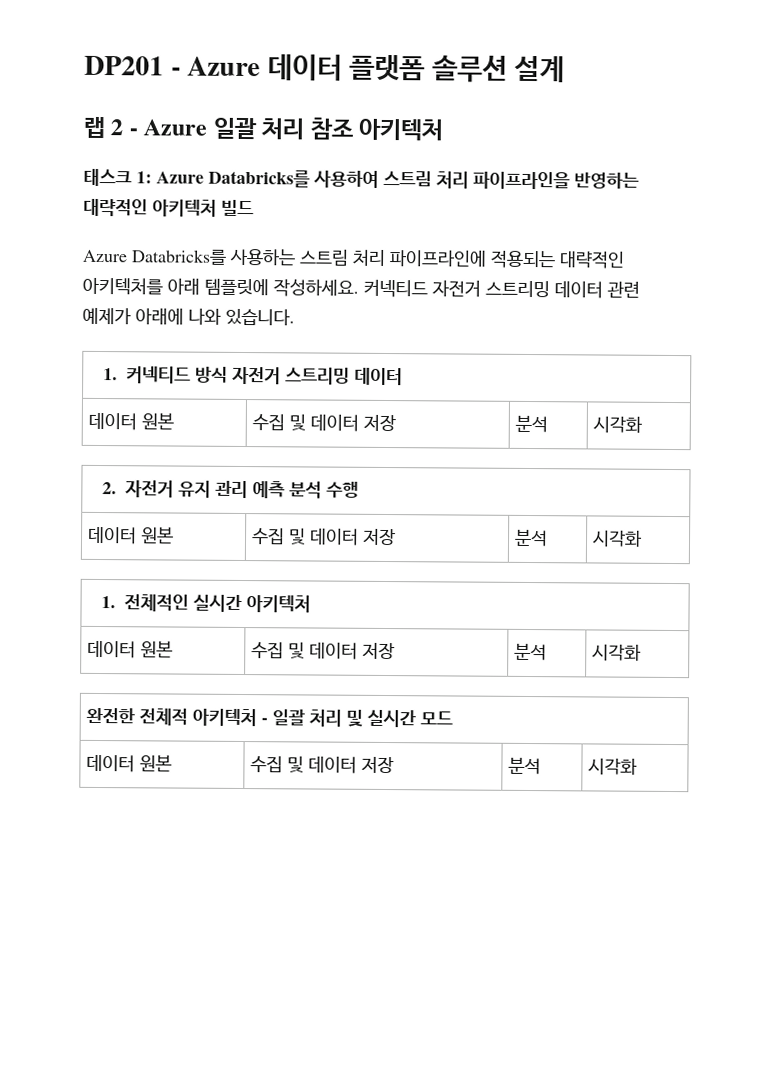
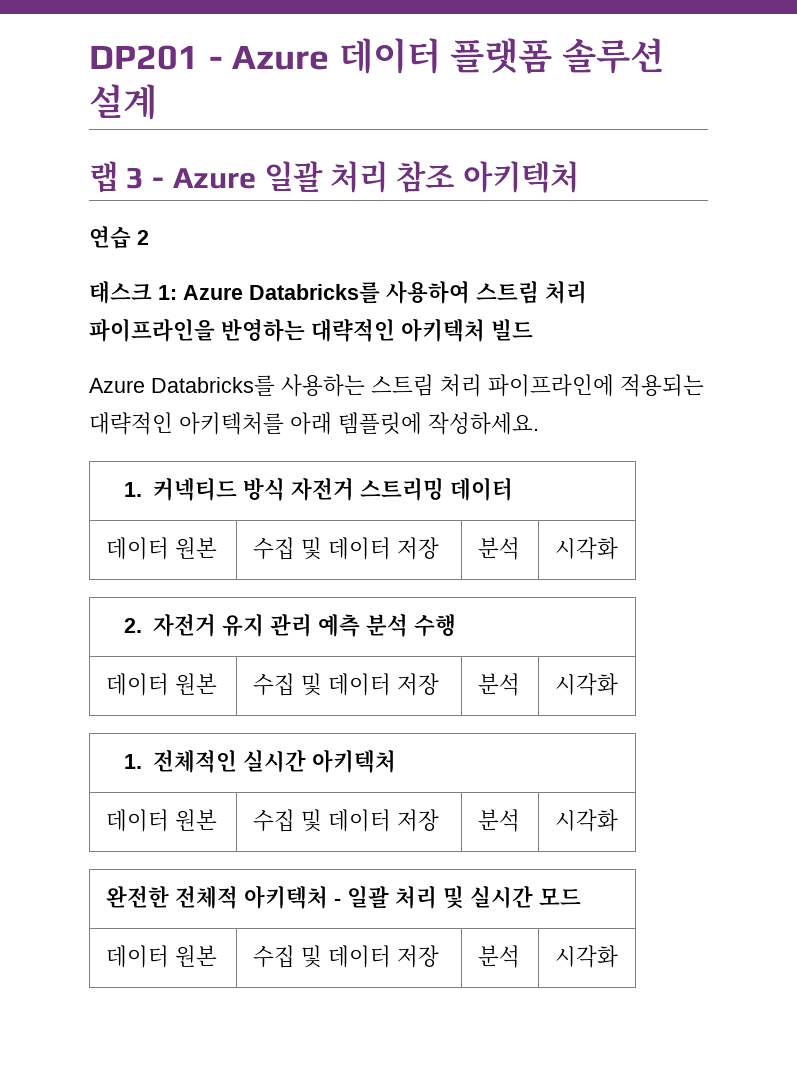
[110,119,124,136] 2 -> [126,167,145,189] 3
(444, 130) none -> [89,226,149,249] // 연습 2
[363,278,640,299] [82,307,295,326] 커넥티드 자전거 스트리밍 데이터 관련 예제가 아래에 나와 있습니다. -> (539, 423) none

